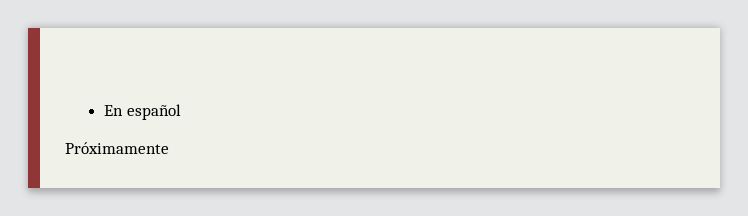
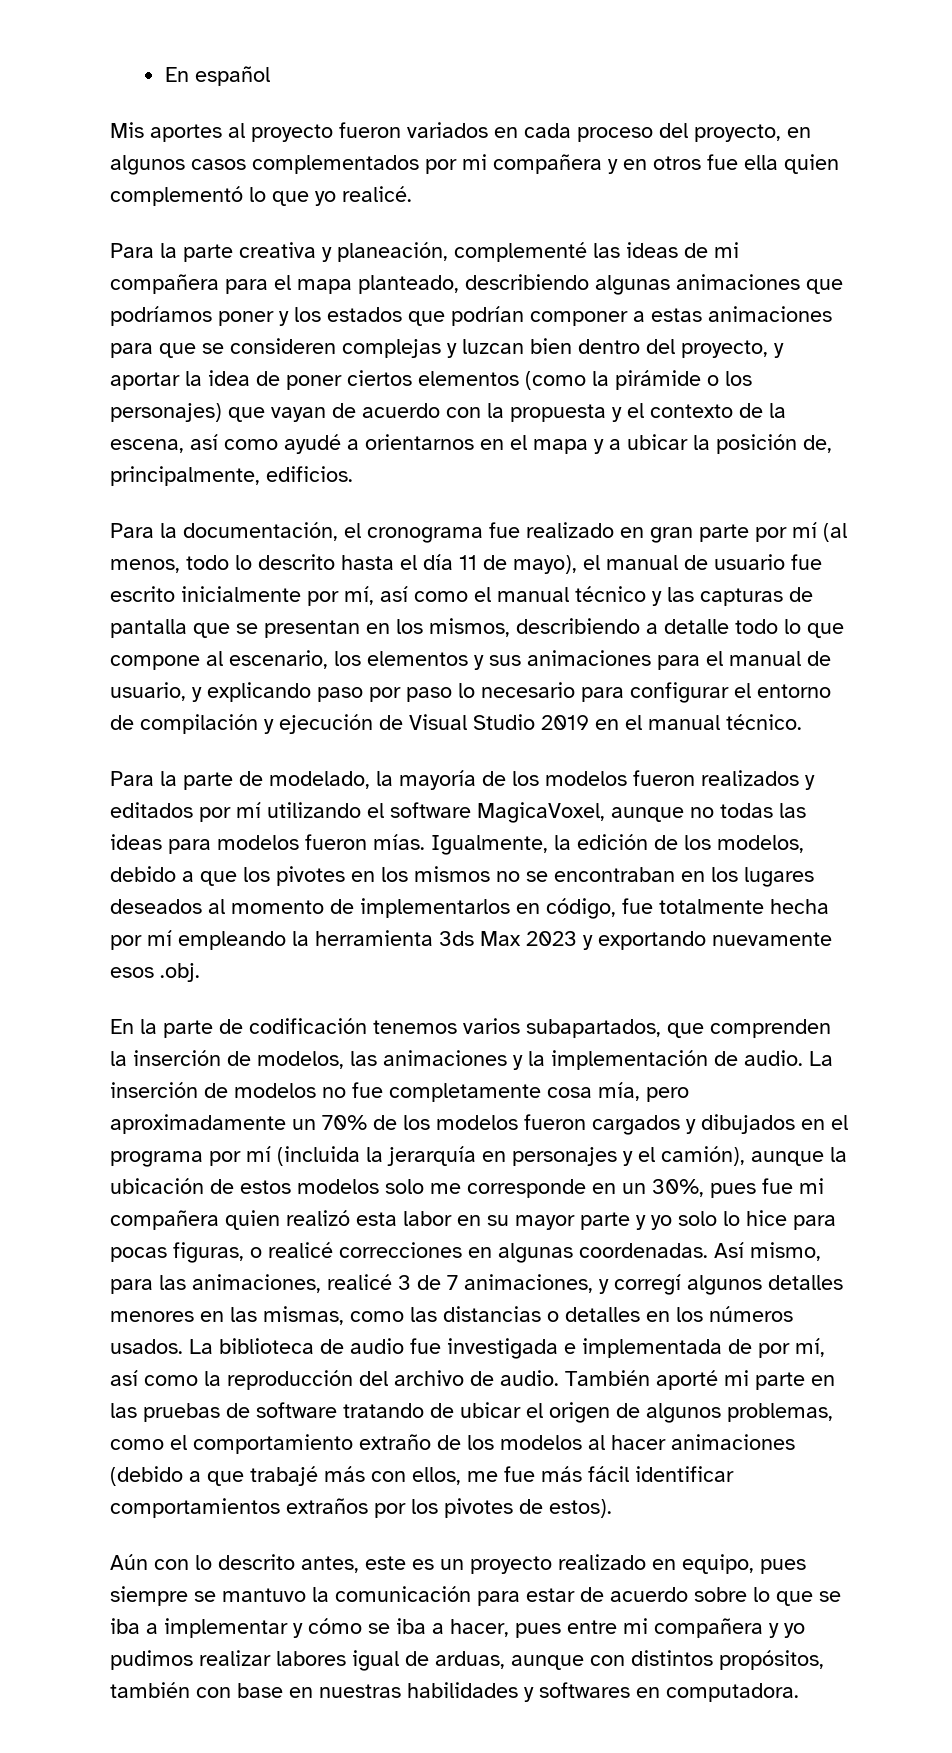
[65,142,169,154] Próximamente -> [110,122,811,142] [110,154,839,175] [110,186,412,206] [110,242,739,262] [110,274,843,295] [110,306,832,326] [110,338,784,358] [110,370,752,390] [110,403,786,422] [110,434,832,454] [110,466,353,486] [110,522,847,543] [110,554,822,574] [110,586,813,606] [110,618,844,638] [110,650,831,670] [110,682,831,703] [110,714,802,734] [110,770,815,790] [110,802,806,823] [110,834,804,855] [110,866,814,887] [110,898,829,919] [110,930,832,950] [110,963,200,982] [110,1018,831,1038] [110,1050,833,1070] [110,1082,689,1102] [110,1114,848,1135] [110,1146,847,1167] [110,1178,824,1198] [110,1210,836,1230] [110,1242,821,1263] [110,1274,843,1295] [110,1306,793,1325] [110,1338,825,1359] [110,1370,835,1390] [110,1402,833,1423] [110,1434,795,1454] [110,1466,734,1486] [110,1498,612,1518] [110,1554,806,1574] [110,1586,841,1606] [110,1618,805,1638] [110,1650,824,1671] [110,1682,799,1702] Mis aportes al proyecto fueron variados en cada proceso del proyecto, en algunos casos complementados por mi compañera y en otros fue ella quien complementó lo que yo realicé. // Para la parte creativa y planeación, complementé las ideas de mi compañera para el mapa planteado, describiendo algunas animaciones que podríamos poner y los estados que podrían componer a estas animaciones para que se consideren complejas y luzcan bien dentro del proyecto, y aportar la idea de poner ciertos elementos (como la pirámide o los personajes) que vayan de acuerdo con la propuesta y el contexto de la escena, así como ayudé a orientarnos en el mapa y a ubicar la posición de, principalmente, edificios. // Para la documentación, el cronograma fue realizado en gran parte por mí (al menos, todo lo descrito hasta el día 11 de mayo), el manual de usuario fue escrito inicialmente por mí, así como el manual técnico y las capturas de pantalla que se presentan en los mismos, describiendo a detalle todo lo que compone al escenario, los elementos y sus animaciones para el manual de usuario, y explicando paso por paso lo necesario para configurar el entorno de compilación y ejecución de Visual Studio 2019 en el manual técnico. // Para la parte de modelado, la mayoría de los modelos fueron realizados y editados por mí utilizando el software MagicaVoxel, aunque no todas las ideas para modelos fueron mías. Igualmente, la edición de los modelos, debido a que los pivotes en los mismos no se encontraban en los lugares deseados al momento de implementarlos en código, fue totalmente hecha por mí empleando la herramienta 3ds Max 2023 y exportando nuevamente esos .obj. // En la parte de codificación tenemos varios subapartados, que comprenden la inserción de modelos, las animaciones y la implementación de audio. La inserción de modelos no fue completamente cosa mía, pero aproximadamente un 70% de los modelos fueron cargados y dibujados en el programa por mí (incluida la jerarquía en personajes y el camión), aunque la ubicación de estos modelos solo me corresponde en un 30%, pues fue mi compañera quien realizó esta labor en su mayor parte y yo solo lo hice para pocas figuras, o realicé correcciones en algunas coordenadas. Así mismo, para las animaciones, realicé 3 de 7 animaciones, y corregí algunos detalles menores en las mismas, como las distancias o detalles en los números usados. La biblioteca de audio fue investigada e implementada de por mí, así como la reproducción del archivo de audio. También aporté mi parte en las pruebas de software tratando de ubicar el origen de algunos problemas, como el comportamiento extraño de los modelos al hacer animaciones (debido a que trabajé más con ellos, me fue más fácil identificar comportamientos extraños por los pivotes de estos). // Aún con lo descrito antes, este es un proyecto realizado en equipo, pues siempre se mantuvo la comunicación para estar de acuerdo sobre lo que se iba a implementar y cómo se iba a hacer, pues entre mi compañera y yo pudimos realizar labores igual de arduas, aunque con distintos propósitos, también con base en nuestras habilidades y softwares en computadora.

